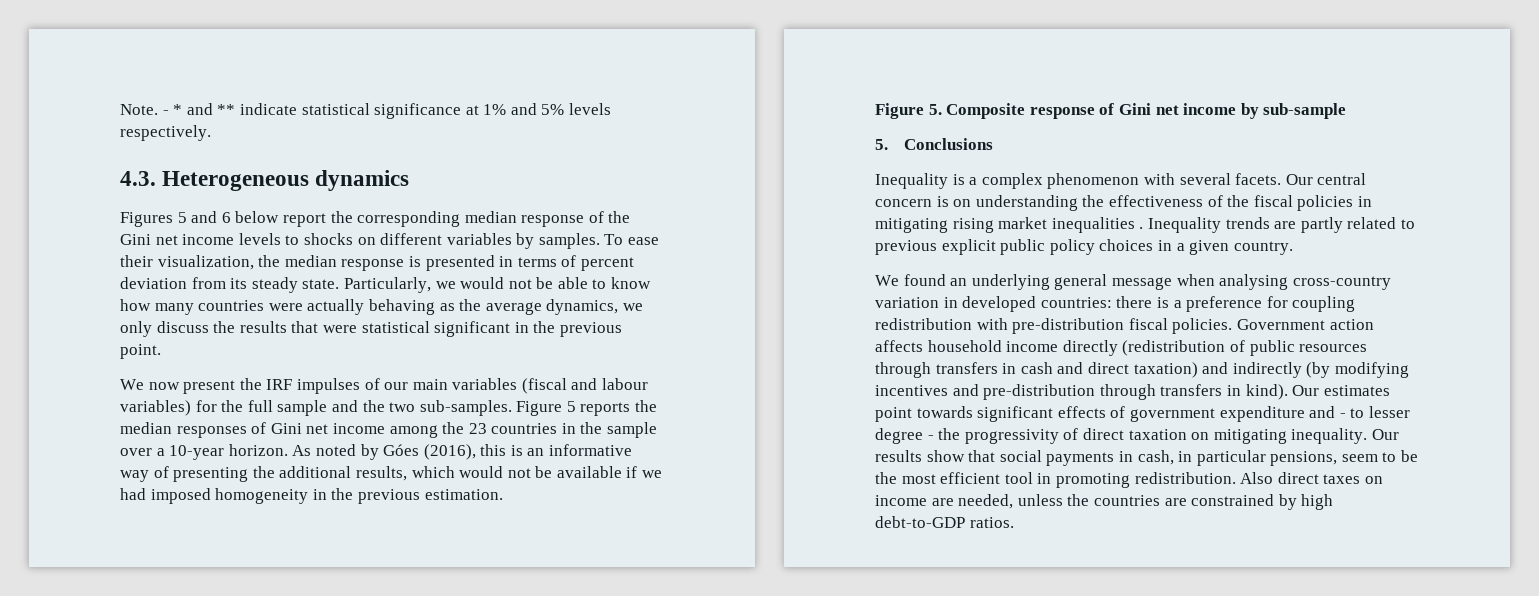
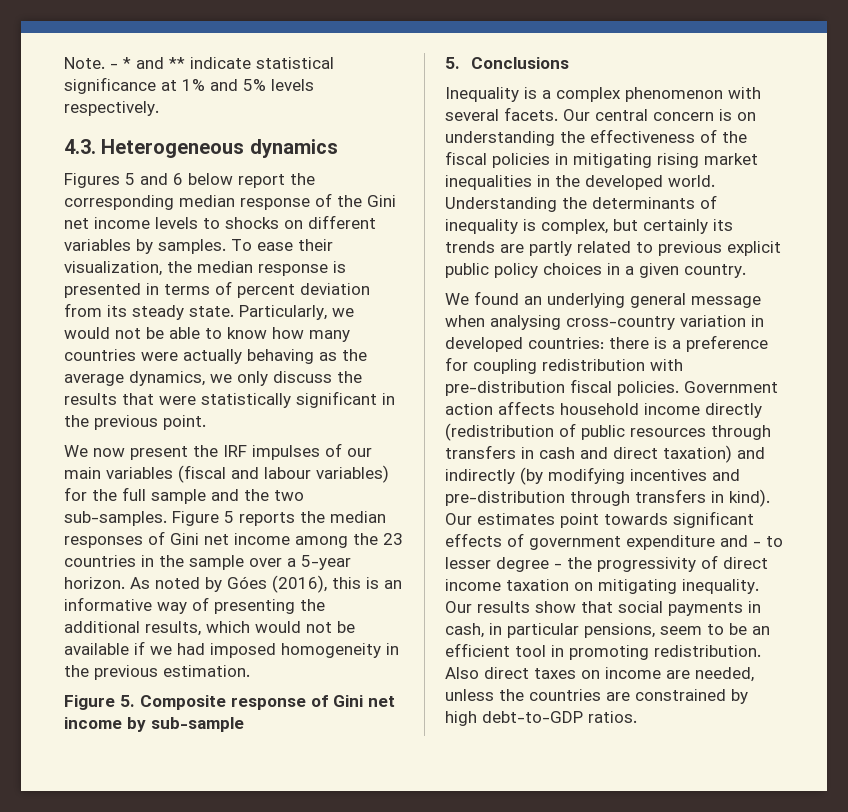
[361,321,430,333] statistical -> [201,393,291,408] statistically
[169,445,225,460] 10-year -> [301,555,351,570] 5-year
[1139,217,1221,233] . Inequality -> [537,175,715,190] [445,195,717,212] [445,219,733,234] in the developed world. Understanding the determinants of inequality is complex, but certainly its
(1124, 434) none -> [445,579,501,591] income
[875,472,936,484] the most -> [752,626,770,635] an

